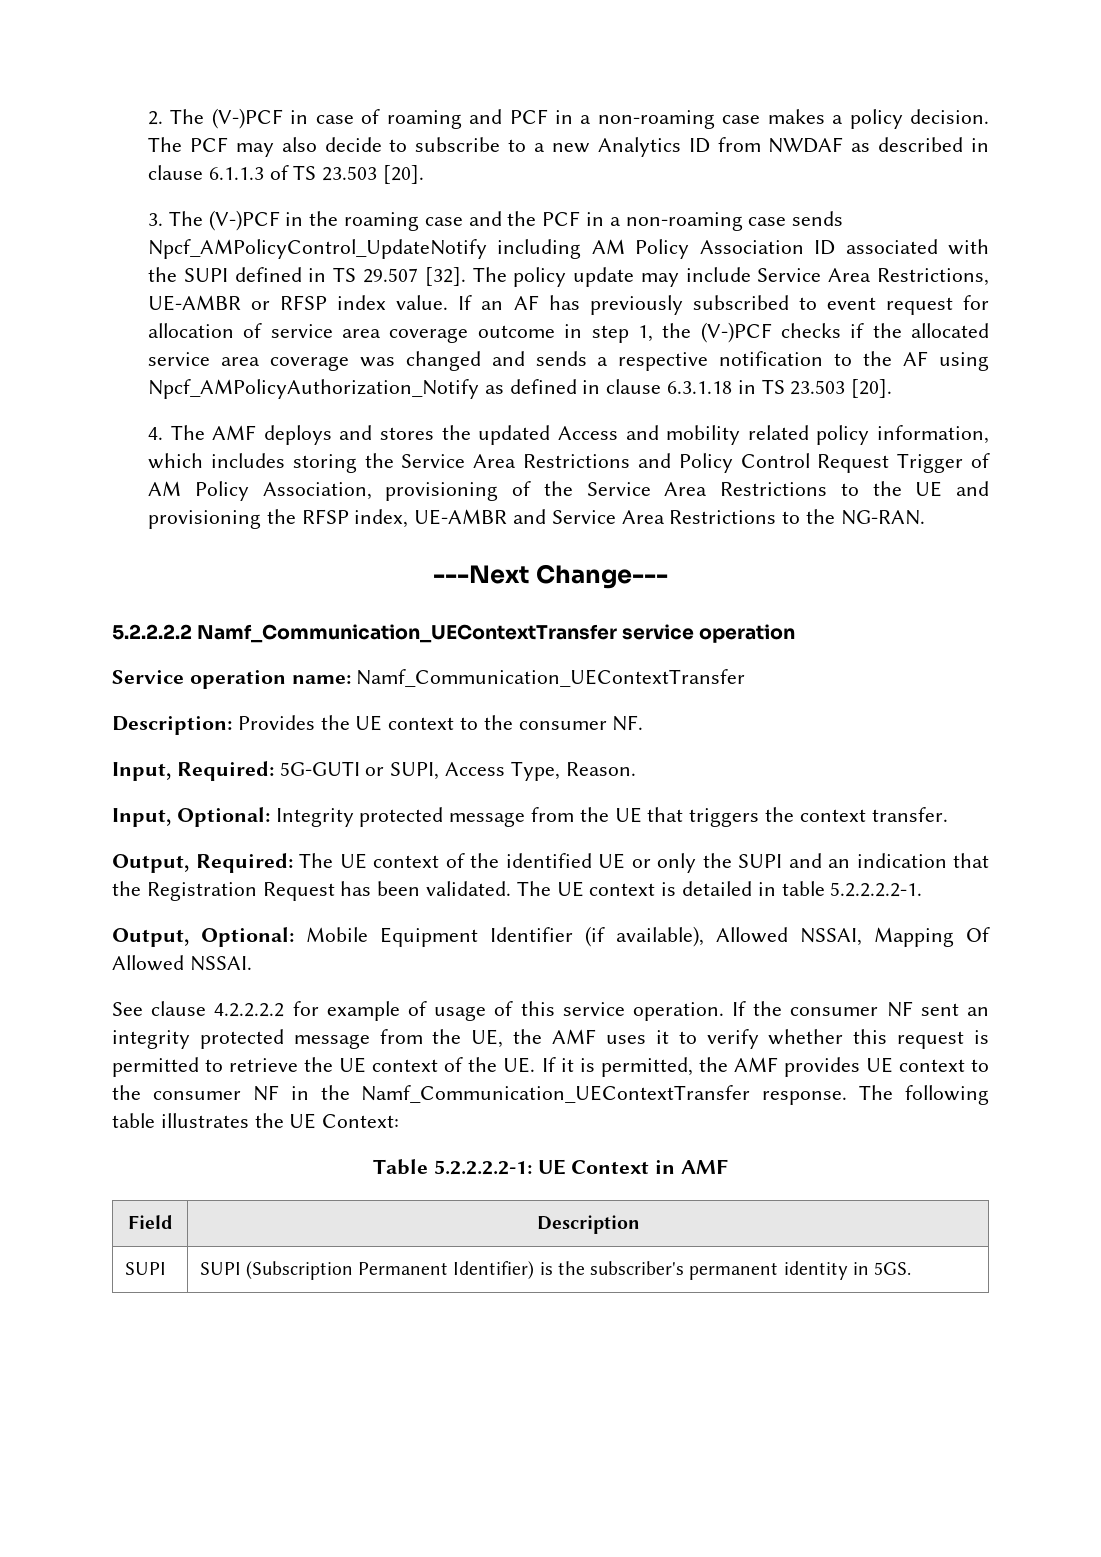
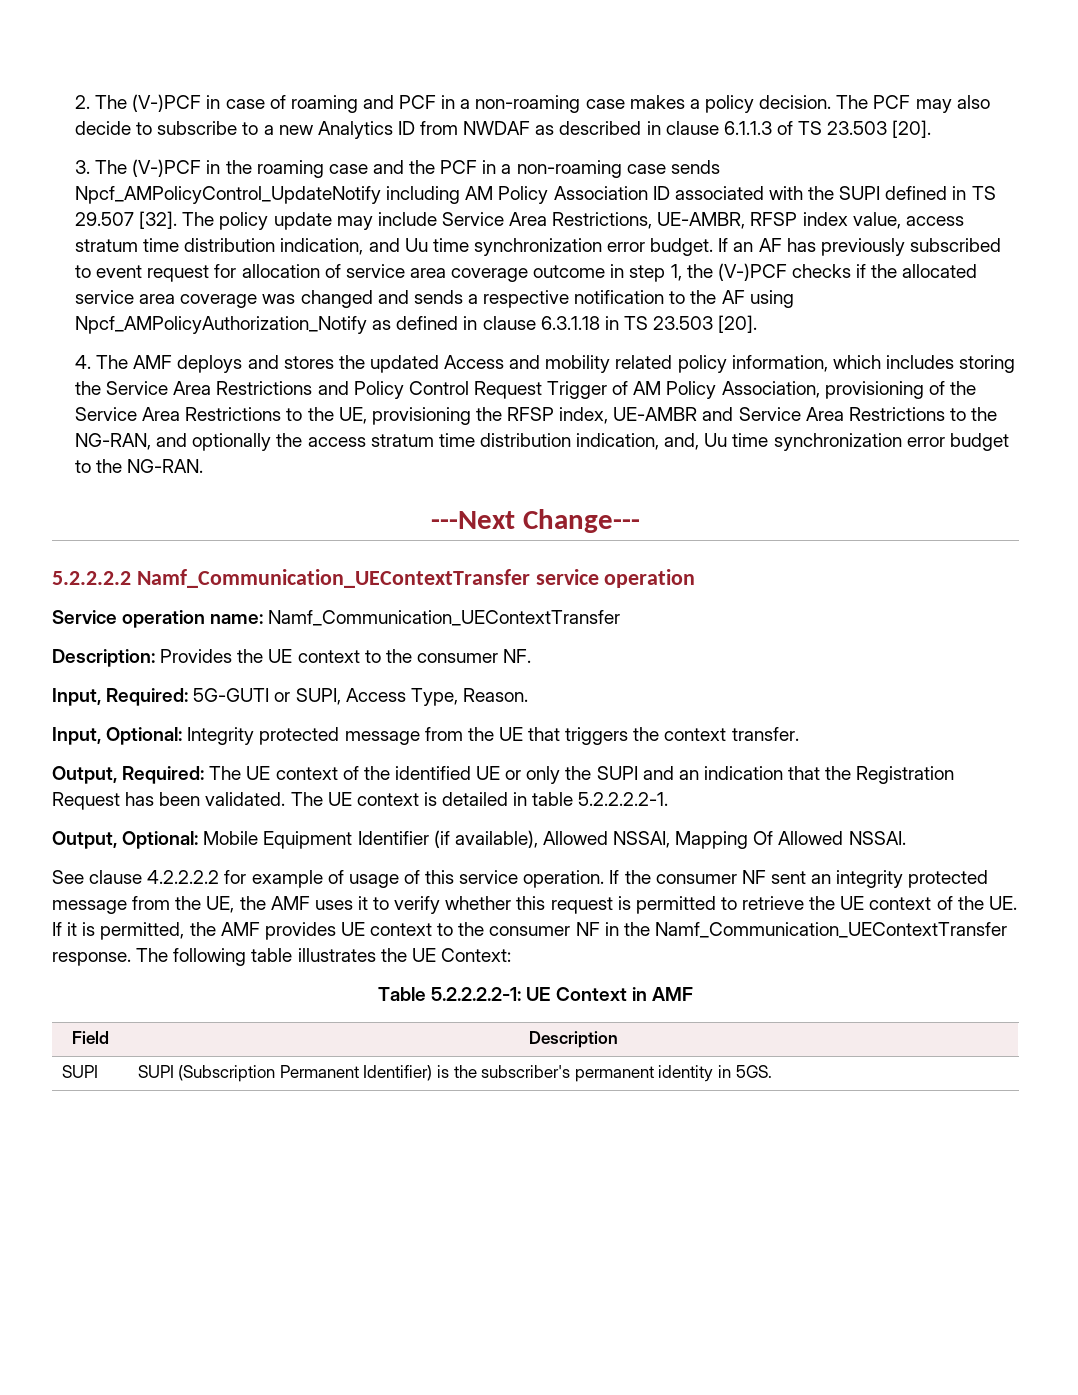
[147,295,449,311] UE-AMBR or RFSP index value. -> [657,212,964,229] [75,238,714,256] UE-AMBR, RFSP index value, access stratum time distribution indication, and Uu time synchronization error budget.
[915,481,990,497] UE and -> [338,407,367,424] UE,
(836, 516) none -> [75,433,1009,451] [75,459,123,473] NG-RAN, and optionally the access stratum time distribution indication, and, Uu time synchronization error budget to the

